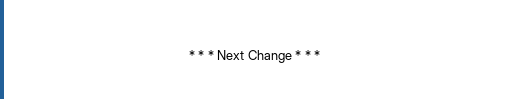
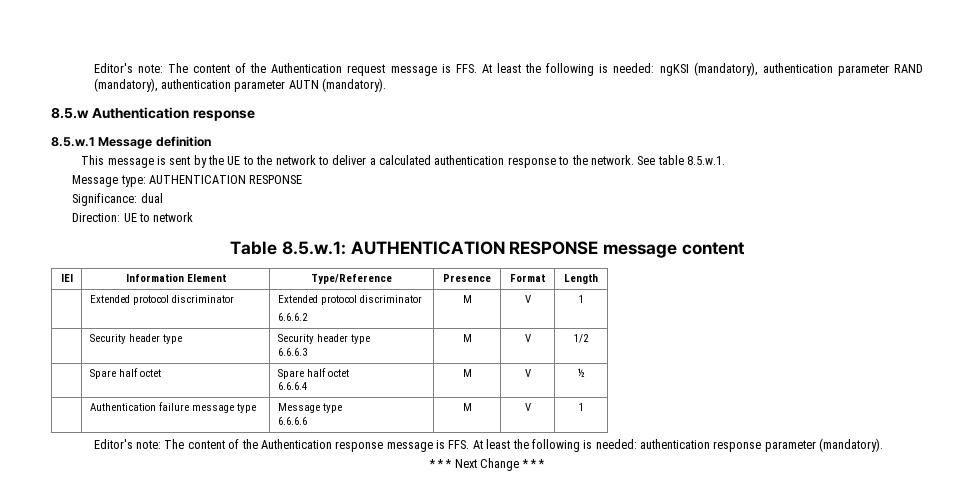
(188, 55) none -> [93,62,924,76] [93,78,387,92] [51,107,255,121] [51,136,211,149] [81,155,726,168] [72,175,303,187] [72,193,163,206] [72,212,194,222] [230,241,745,258] [60,274,73,282] [125,273,227,282] [311,274,392,284] [443,274,491,282] [510,274,546,282] [564,274,598,284] [89,295,234,305] [277,295,422,305] [277,313,308,321] [462,295,472,303] [524,295,531,303] [578,295,584,303] [89,334,182,344] [277,334,370,344] [277,348,307,356] [462,334,472,342] [524,334,531,342] [574,334,590,343] [89,368,161,379] [277,368,349,379] [277,382,307,390] [462,369,472,377] [524,369,531,377] [577,368,585,377] [89,402,256,413] [277,403,342,413] [277,417,307,425] [462,403,472,411] [524,403,531,411] [578,403,584,411] [93,438,884,452] Editor's note: The content of the Authentication request message is FFS. At least the following is needed: ngKSI (mandatory), authentication parameter RAND (mandatory), authentication parameter AUTN (mandatory). // 8.5.w Authentication response // 8.5.w.1 Message definition // This message is sent by the UE to the network to deliver a calculated authentication response to the network. See table 8.5.w.1. // Message type: AUTHENTICATION RESPONSE // Significance: dual // Direction: UE to network // Table 8.5.w.1: AUTHENTICATION RESPONSE message content // IEI | Information Element | Type/Reference | Presence | Format | Length // | Extended protocol discriminator | Extended protocol discriminator // 6.6.6.2 | M | V | 1 // | Security header type | Security header type // 6.6.6.3 | M | V | 1/2 // | Spare half octet | Spare half octet // 6.6.6.4 | M | V | ½ // | Authentication failure message type | Message type // 6.6.6.6 | M | V | 1 // Editor's note: The content of the Authentication response message is FFS. At least the following is needed: authentication response parameter (mandatory). //

